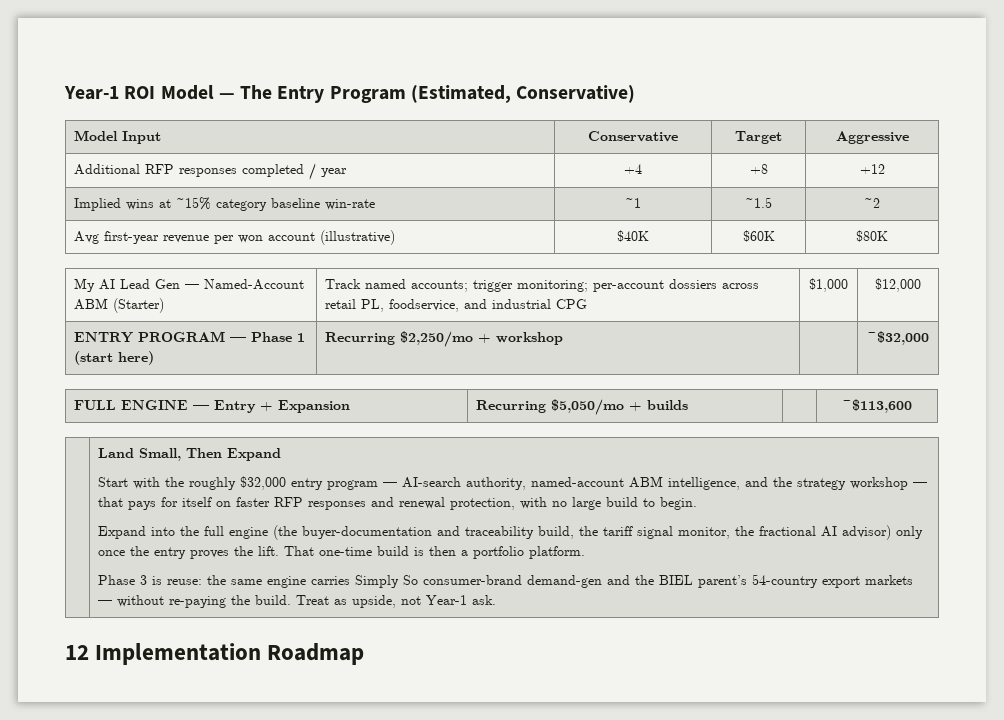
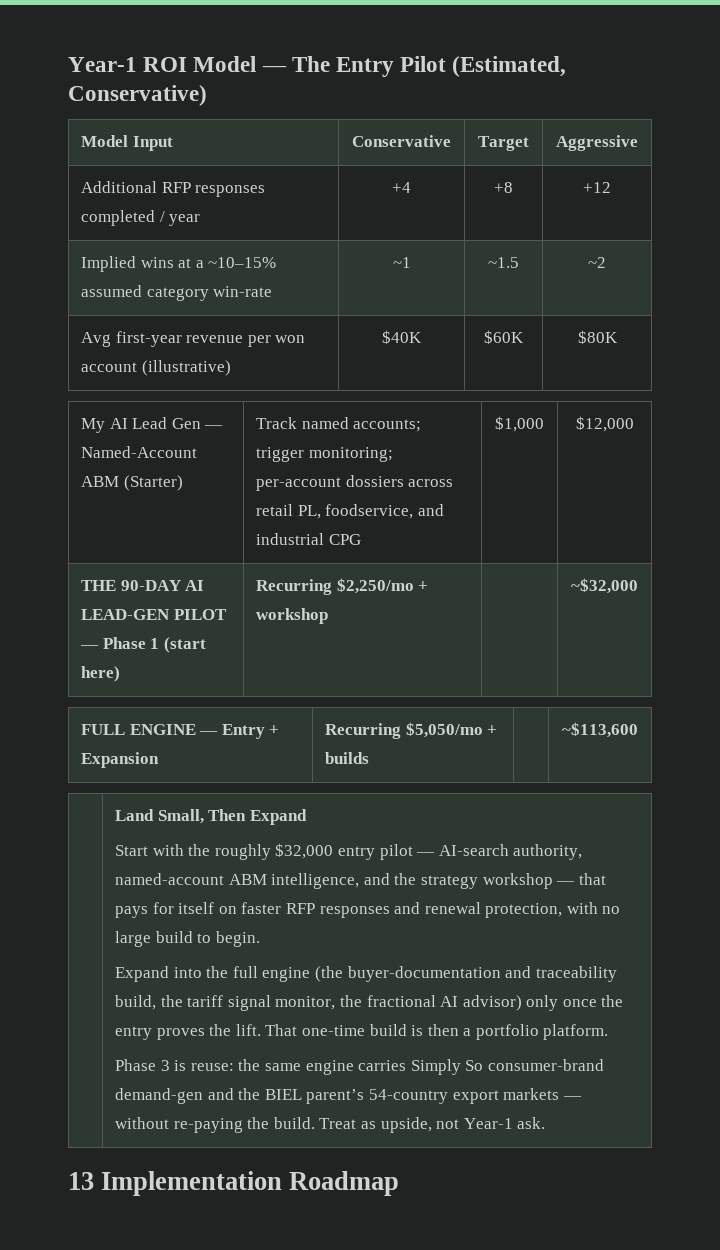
[329,86,406,103] Program -> [400,56,447,72] Pilot
[175,197,320,211] ~15% category baseline -> [195,257,277,268] [80,285,209,301] a ~10–15% assumed category
[73,331,225,343] ENTRY PROGRAM -> [80,580,205,591] [80,609,227,620] THE 90-DAY AI LEAD-GEN PILOT
[326,480,378,490] program -> [379,844,413,860] pilot
[65,645,89,660] 12 -> [68,1172,94,1190] 13

